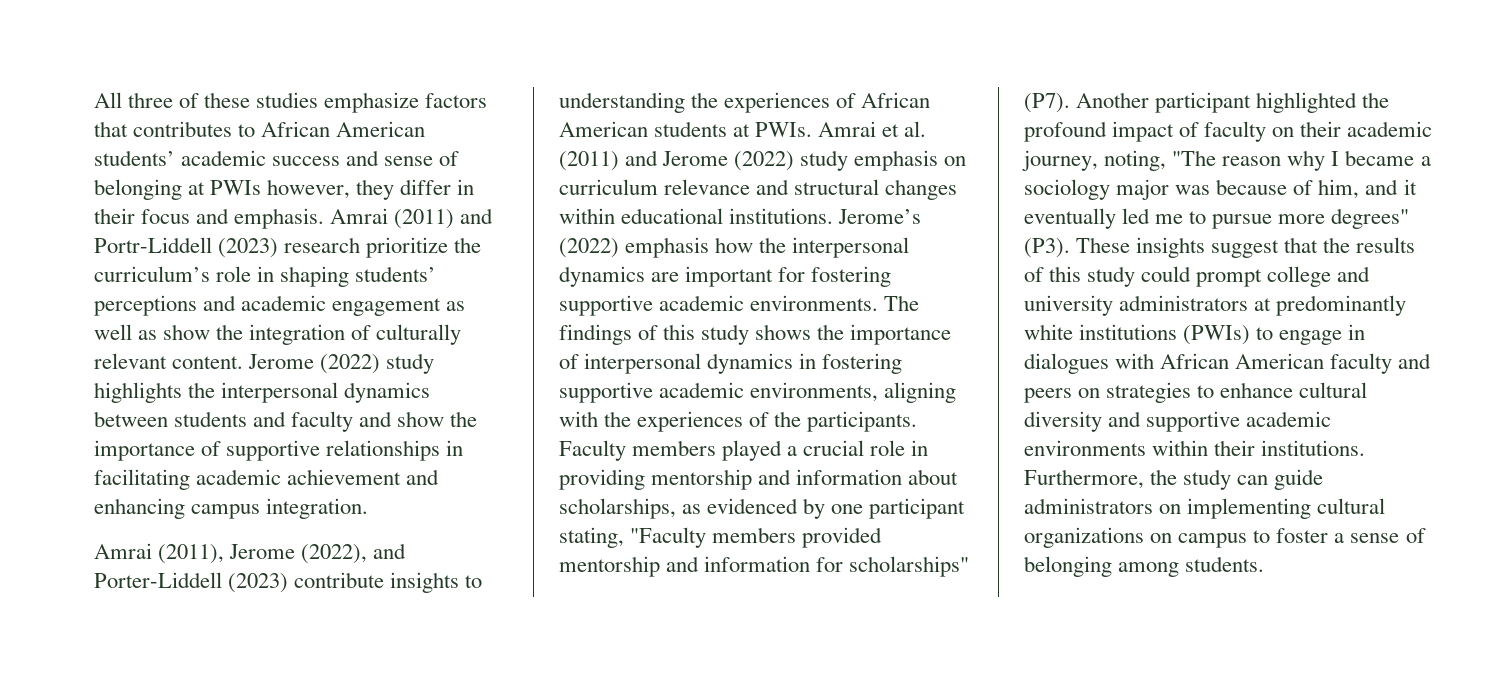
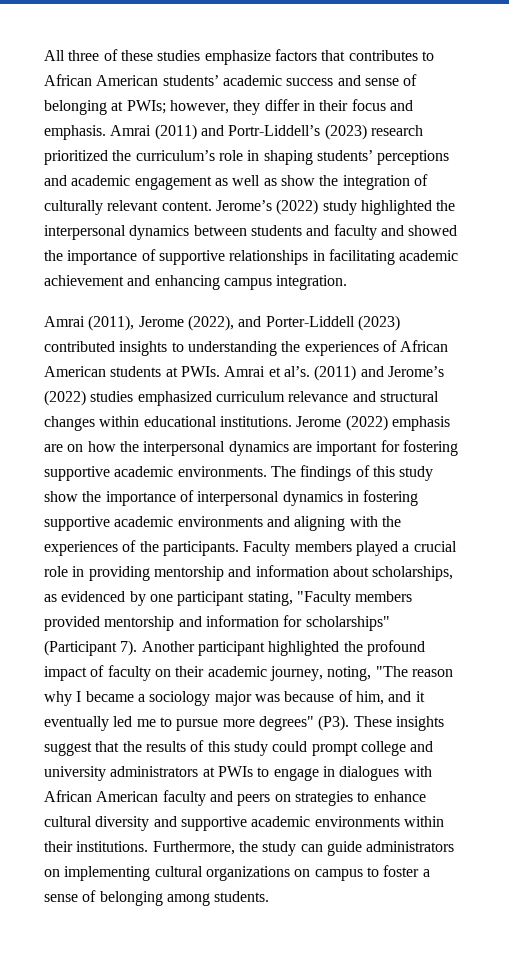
[210,180,262,195] PWIs -> [126,100,166,114] PWIs;
[94,237,212,253] Portr-Liddell -> [228,125,321,136] Portr-Liddell’s
[366,237,449,258] prioritize -> [44,150,108,165] prioritized
[248,353,435,374] [94,382,182,403] Jerome (2022) study highlights -> [215,199,432,215] Jerome’s (2022) study highlighted
[397,411,445,427] show -> [408,225,458,236] showed
[294,572,385,588] contribute -> [44,341,115,352] contributed
[904,121,927,137] [559,150,967,171] al. (2011) and Jerome (2022) study emphasis on -> [283,365,444,381] [44,390,212,406] al’s. (2011) and Jerome’s (2022) studies emphasized
[838,209,922,224] Jerome’s -> [296,416,342,427] Jerome
(710, 247) none -> [44,444,84,452] are on
[755,324,812,340] shows -> [44,491,78,502] show
[750,382,879,402] environments, -> [177,516,290,527] environments and
[1024,93,1070,113] (P7). -> [44,640,138,656] (Participant 7).
[1276,295,1407,316] [1024,324,1251,345] predominantly white institutions (PWIs) -> [217,766,253,777] PWIs

